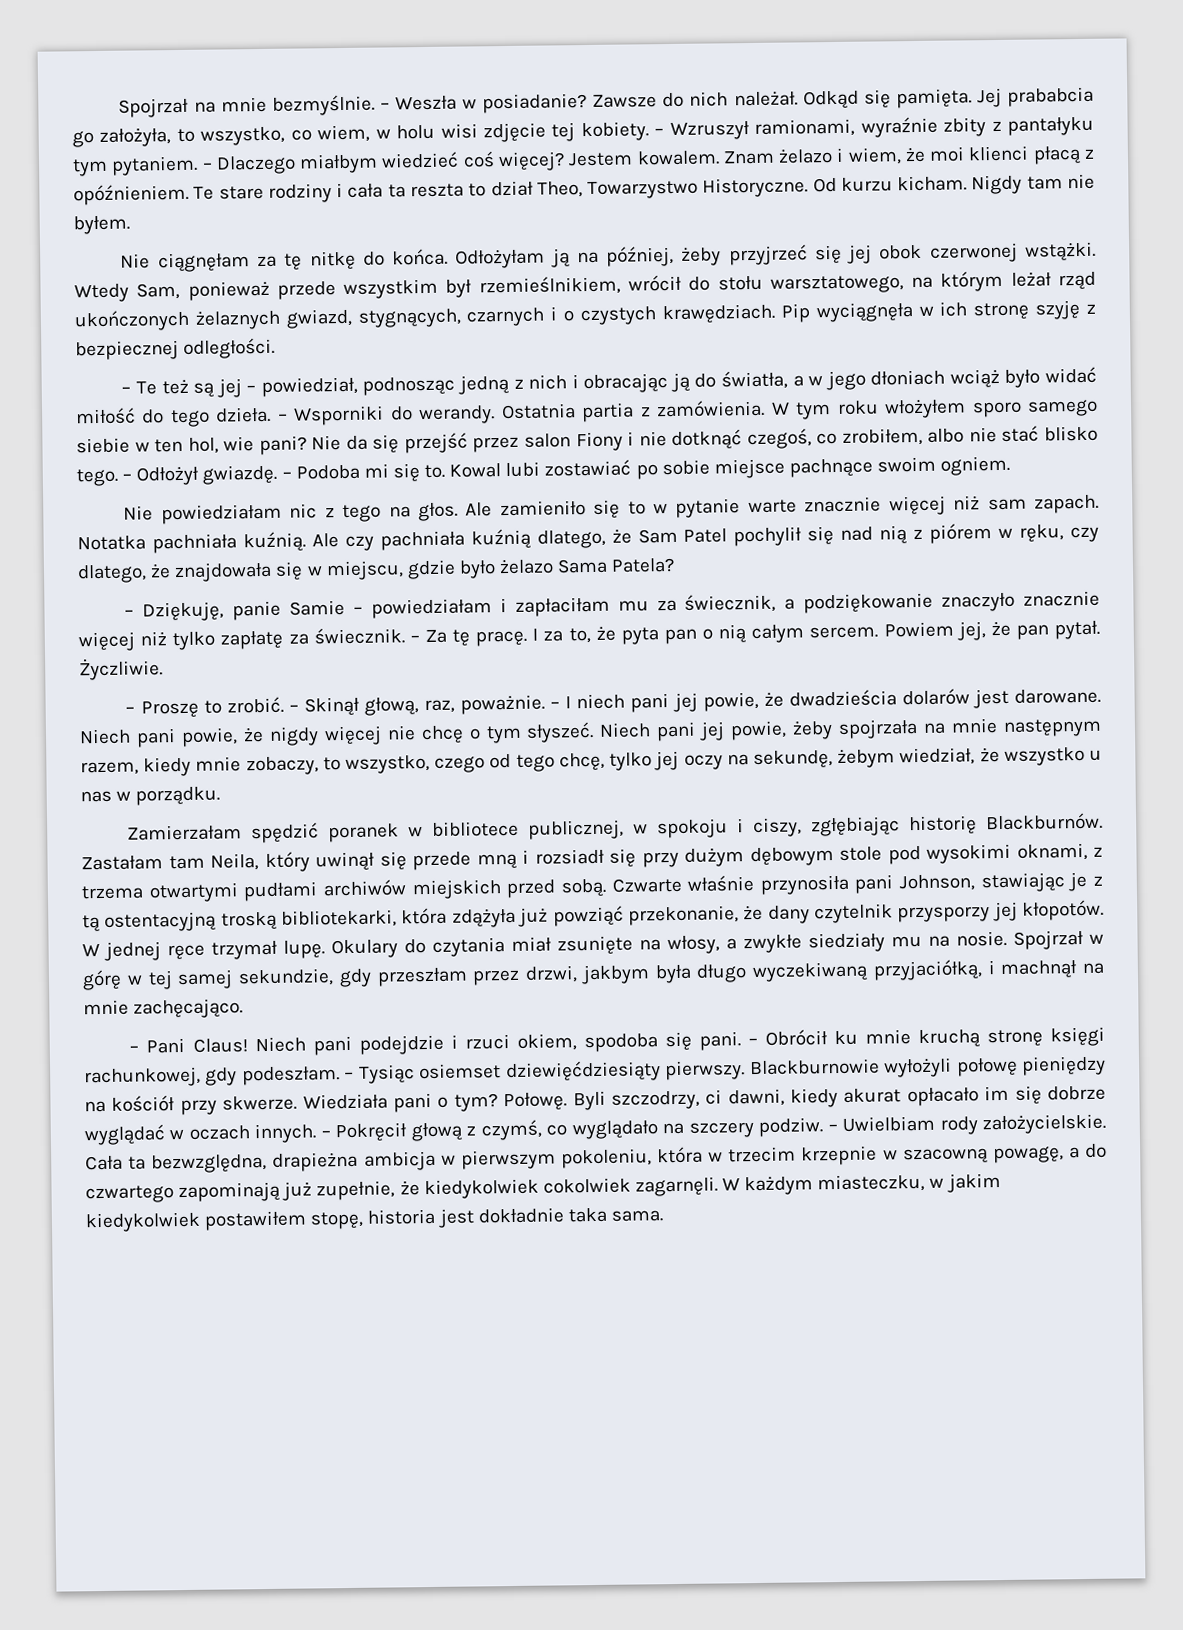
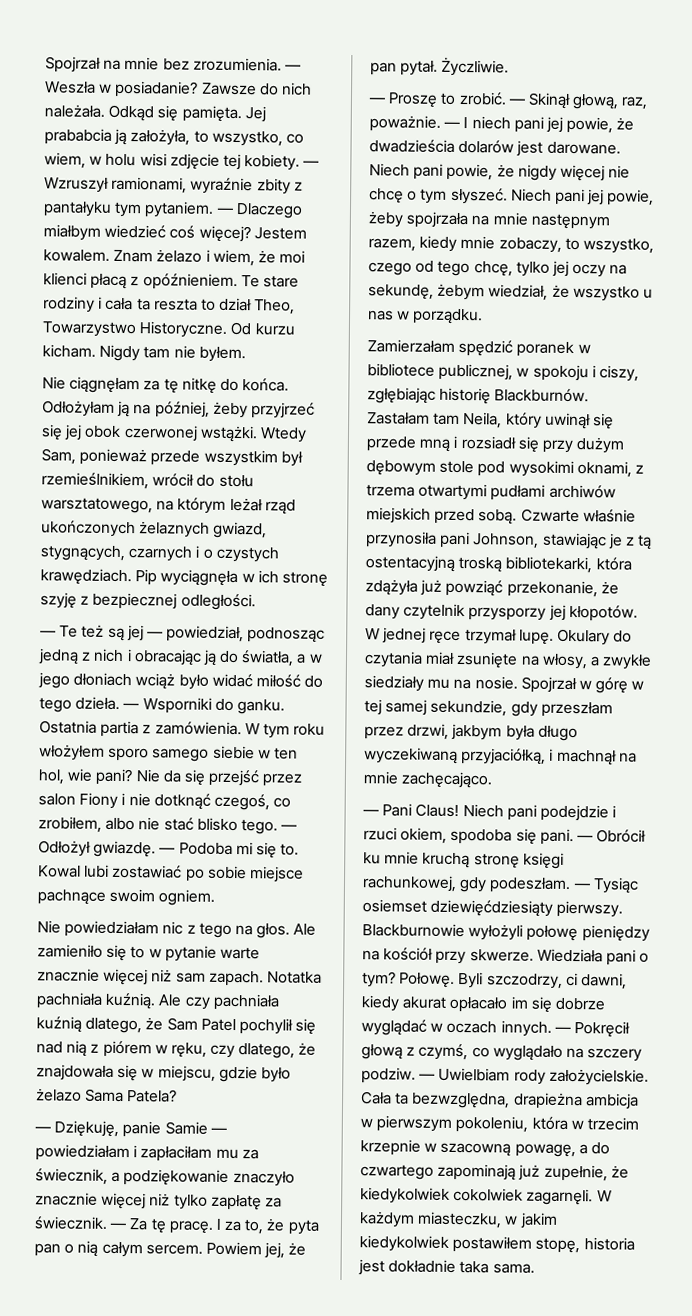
[271,94,390,116] bezmyślnie. – -> [162,57,301,72] bez zrozumienia. —
[733,91,798,107] należał. -> [44,104,105,118] należała.
[72,131,94,148] go -> [114,128,128,146] ją
[654,128,665,136] – -> [302,160,320,167] —
[202,162,213,170] – -> [215,207,234,214] —
[121,386,132,394] – -> [39,630,56,637] —
[246,385,257,393] – -> [145,631,163,638] —
[277,413,288,421] – -> [122,703,140,710] —
[418,405,496,425] werandy. -> [236,699,285,715] ganku.
[122,473,133,481] – -> [280,824,298,831] —
[281,471,292,479] – -> [158,847,176,854] —
[124,609,135,617] – -> [34,1126,51,1133] —
[353,606,364,614] – -> [209,1127,227,1134] —
[409,635,420,643] – -> [109,1222,127,1230] —
[125,706,136,714] – -> [368,97,385,104] —
[288,704,299,712] – -> [507,98,525,105] —
[550,701,561,709] – -> [443,121,461,129] —
[129,1045,140,1053] – -> [362,809,379,816] —
[747,1037,758,1046] – -> [575,835,593,842] —
[344,1071,355,1080] – -> [572,883,591,890] —
[320,1130,331,1138] – -> [553,1026,571,1034] —
[827,1124,838,1132] – -> [418,1073,436,1080] —

